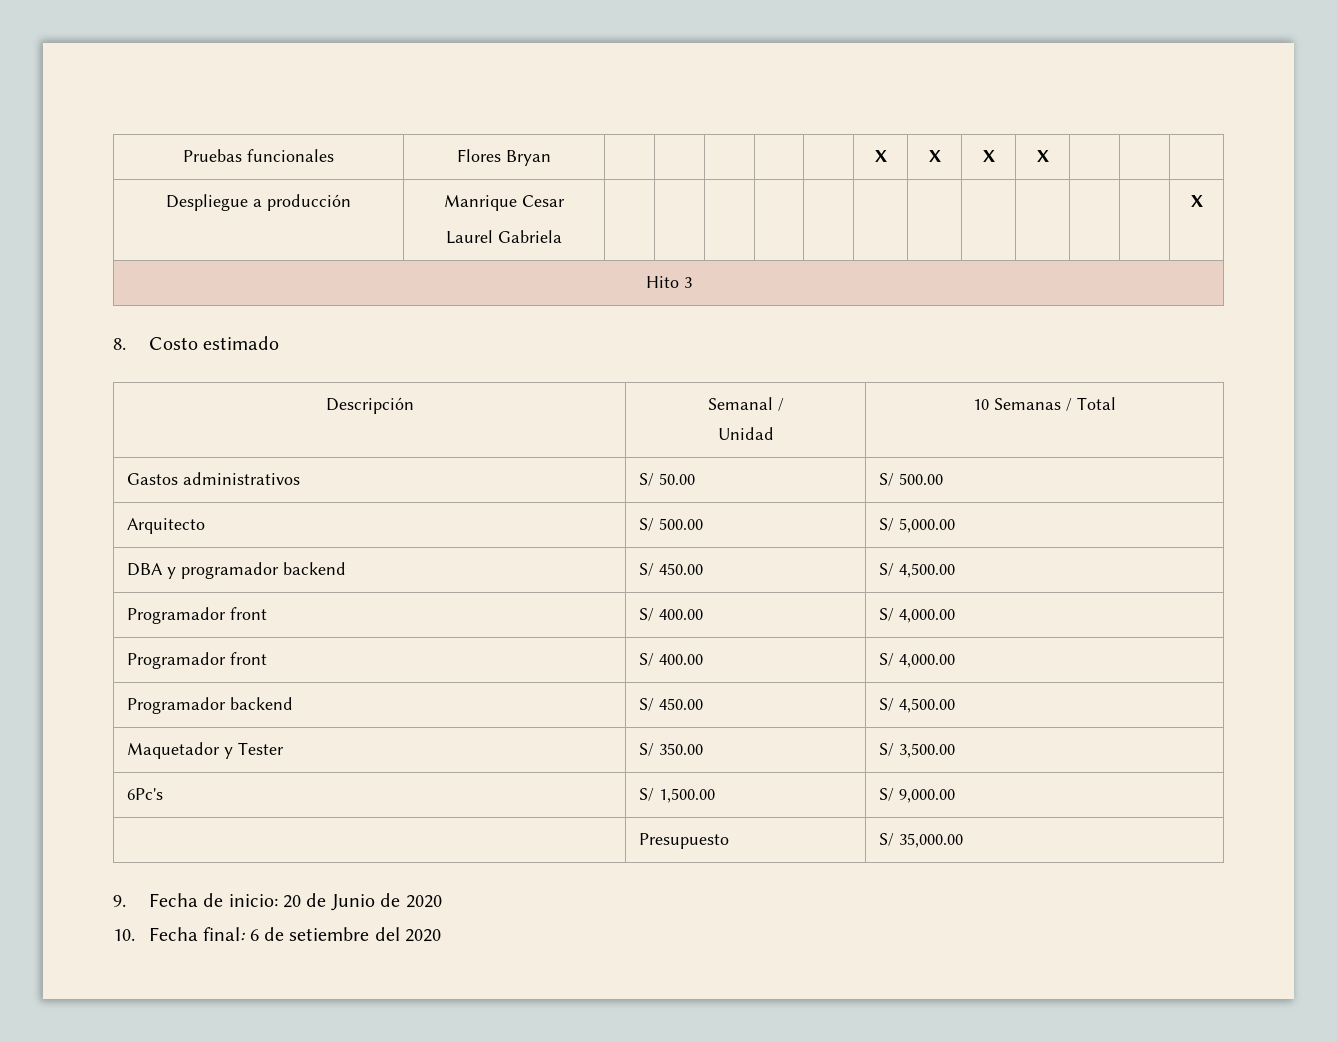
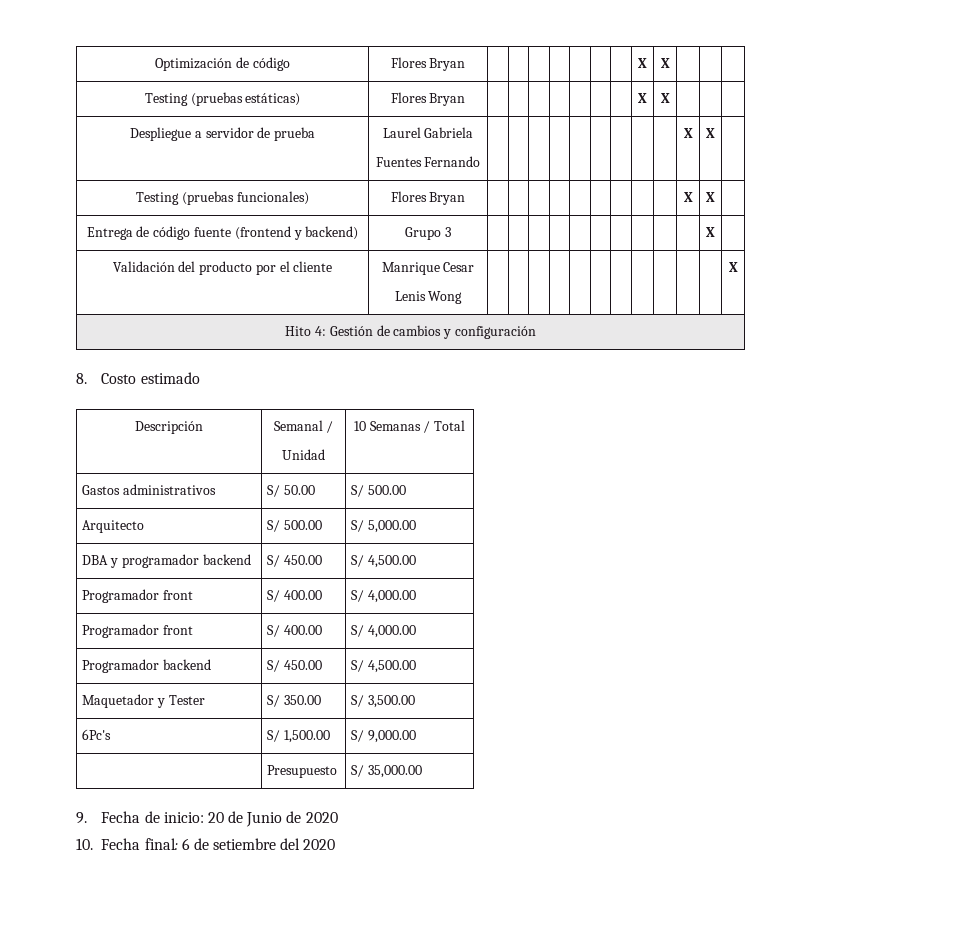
[183,149,334,162] [457,149,551,166] [874,150,887,162] [928,150,941,162] Pruebas funcionales | Flores Bryan | | | | | | X | X | -> [155,57,290,71] [390,57,466,71] [638,58,647,68] [660,58,670,68] [144,92,301,106] [390,92,466,106] Optimización de código | Flores Bryan | | | | | | | | X | X | | | // Testing (pruebas estáticas) | Flores Bryan | | | | | | | |
[267,194,351,211] producción -> [205,127,316,141] [382,127,474,138] [375,156,481,167] [683,128,693,138] [706,128,715,138] [136,191,309,205] [390,191,466,205] [683,192,693,202] [706,192,715,202] [86,226,359,240] [405,227,451,240] [706,227,715,237] [112,261,333,275] servidor de prueba | Laurel Gabriela // Fuentes Fernando | | | | | | | | | | X | X | // Testing (pruebas funcionales) | Flores Bryan | | | | | | | | | | X | X | // Entrega de código fuente (frontend y backend) | Grupo 3 | | | | | | | | | | | X | // Validación del producto por el cliente
[446,230,562,244] Laurel Gabriela -> [394,291,463,304] Lenis Wong
[683,277,692,288] 3 -> [314,325,536,339] 4: Gestión de cambios y configuración

